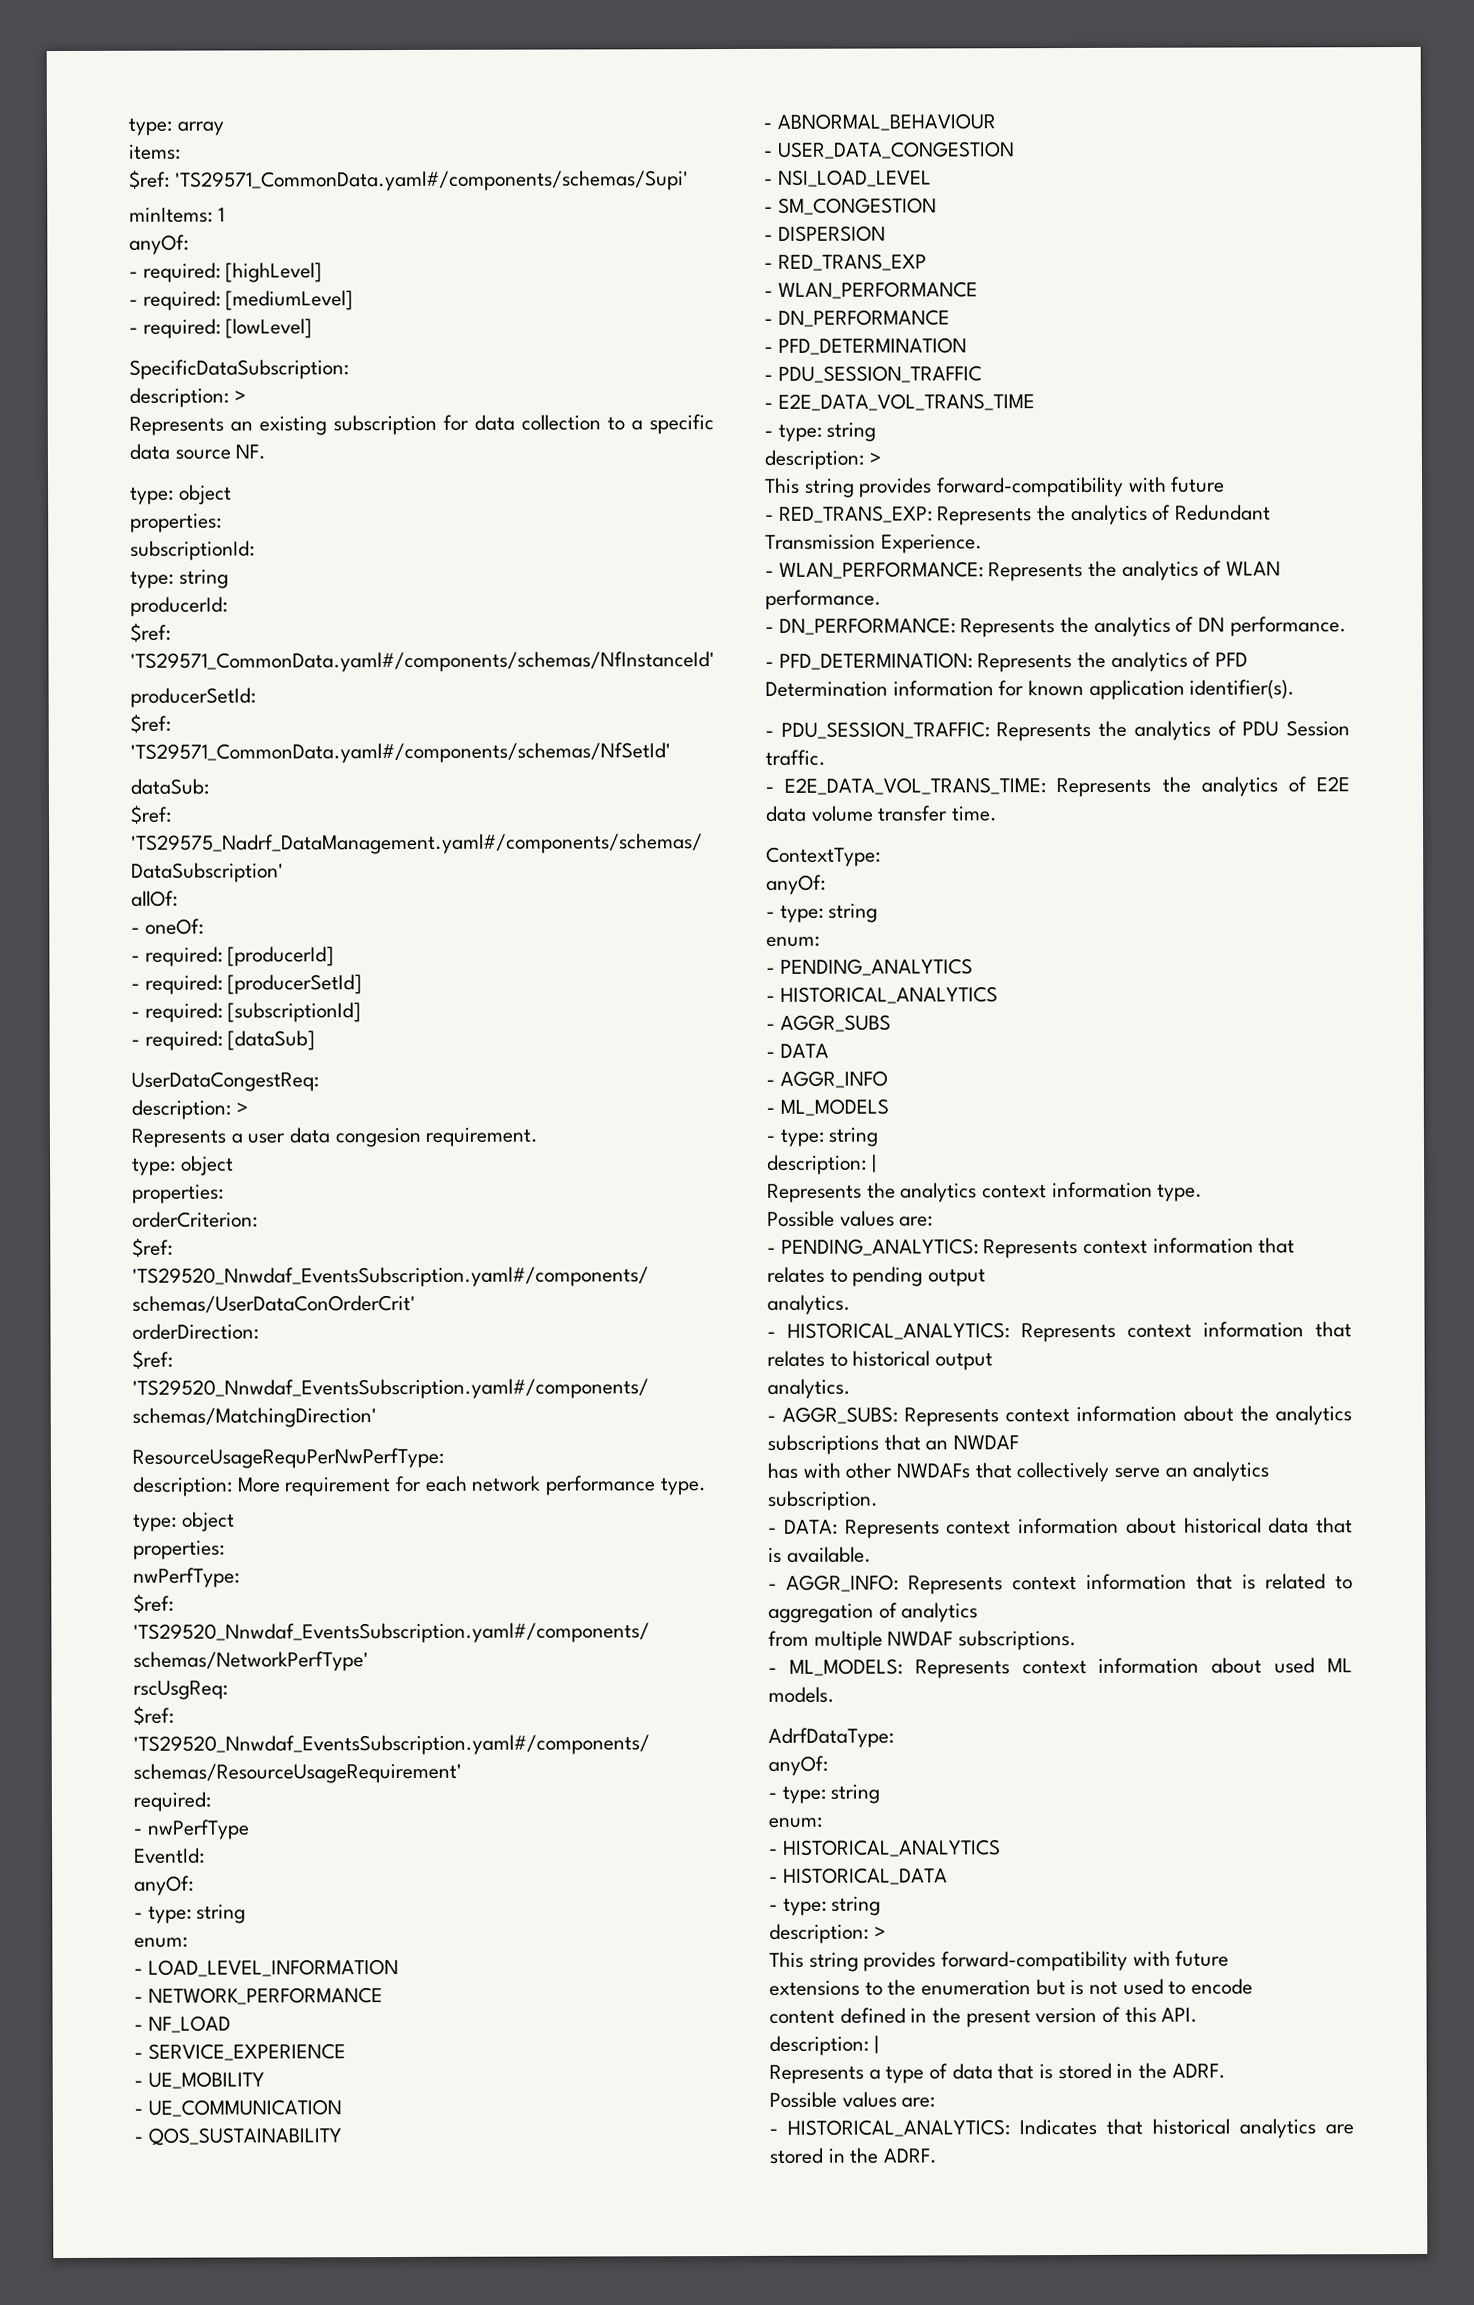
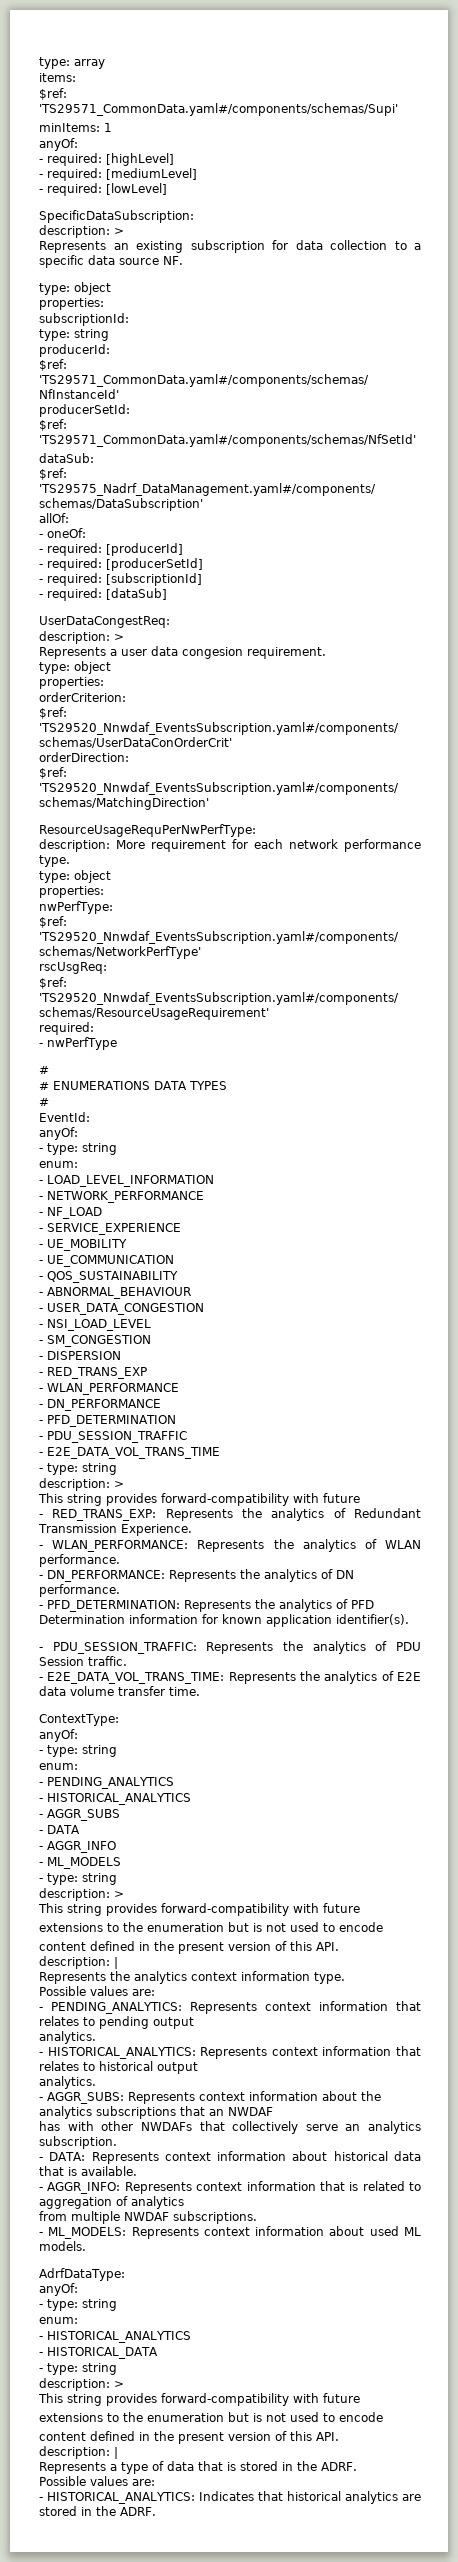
(250, 1829) none -> [39,1066,49,1074] [39,1081,227,1090] [39,1098,49,1106] // # // # ENUMERATIONS DATA TYPES // #
(879, 1137) none -> [39,1888,124,1901] [38,1903,360,1916] [39,1922,383,1932] [39,1941,339,1954] // description: > // This string provides forward-compatibility with future // extensions to the enumeration but is not used to encode // content defined in the present version of this API.

